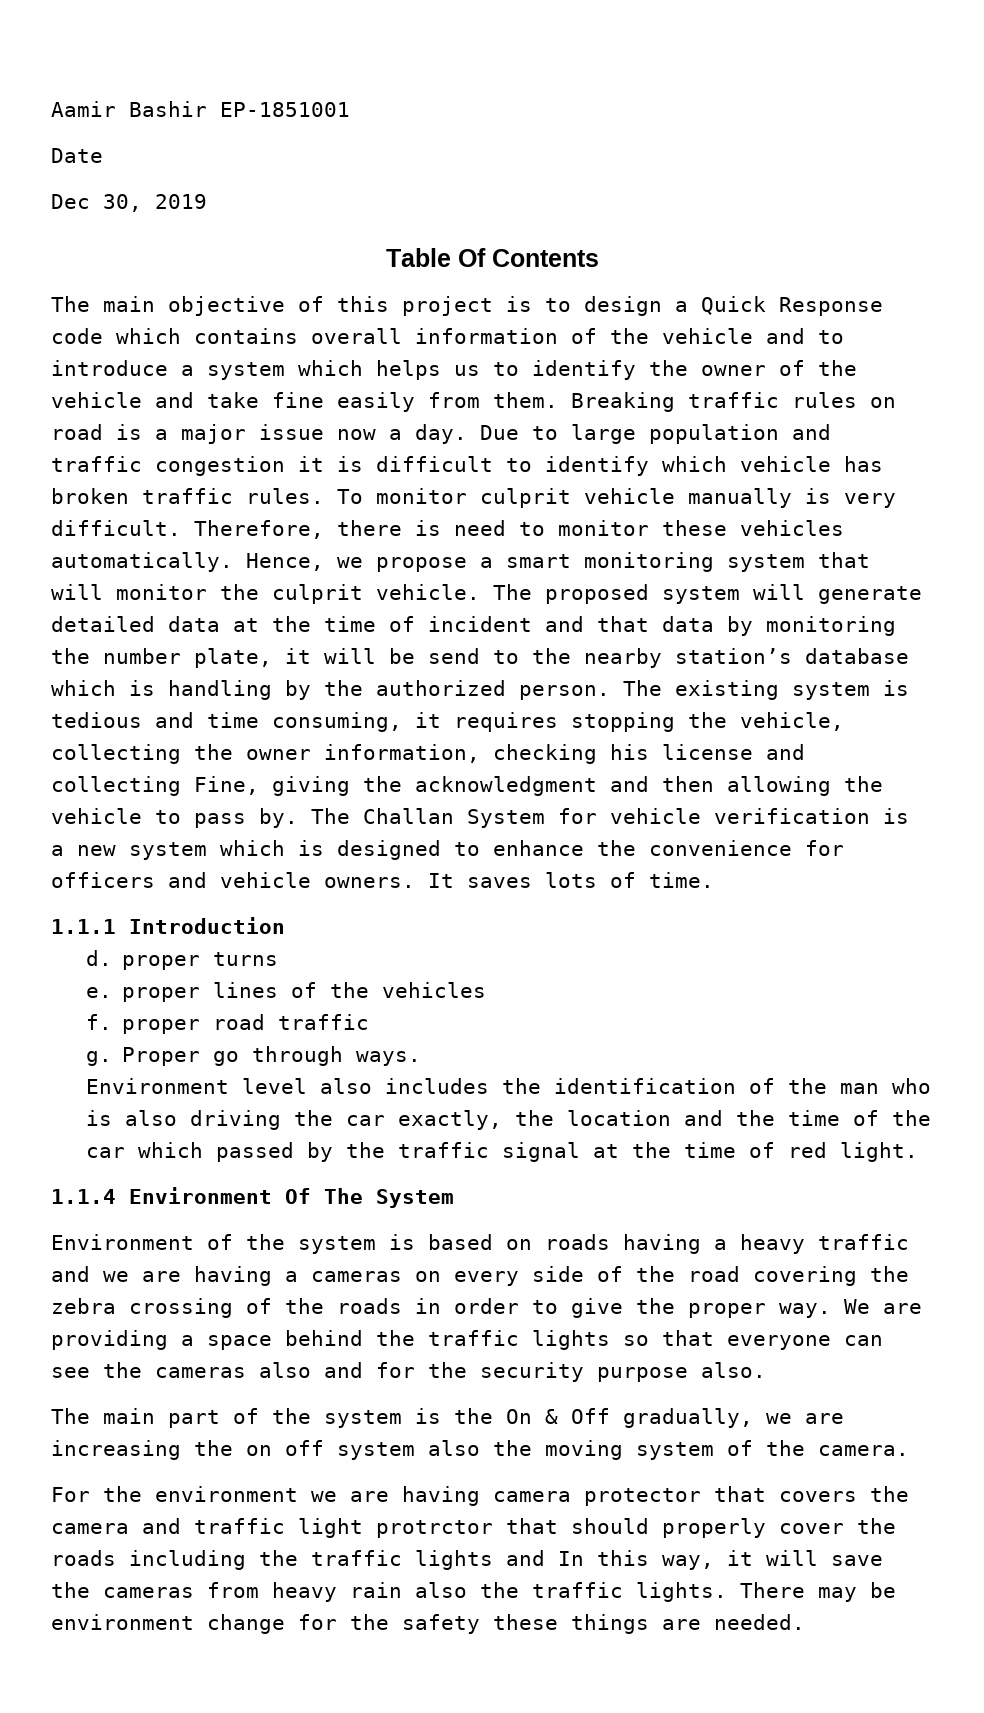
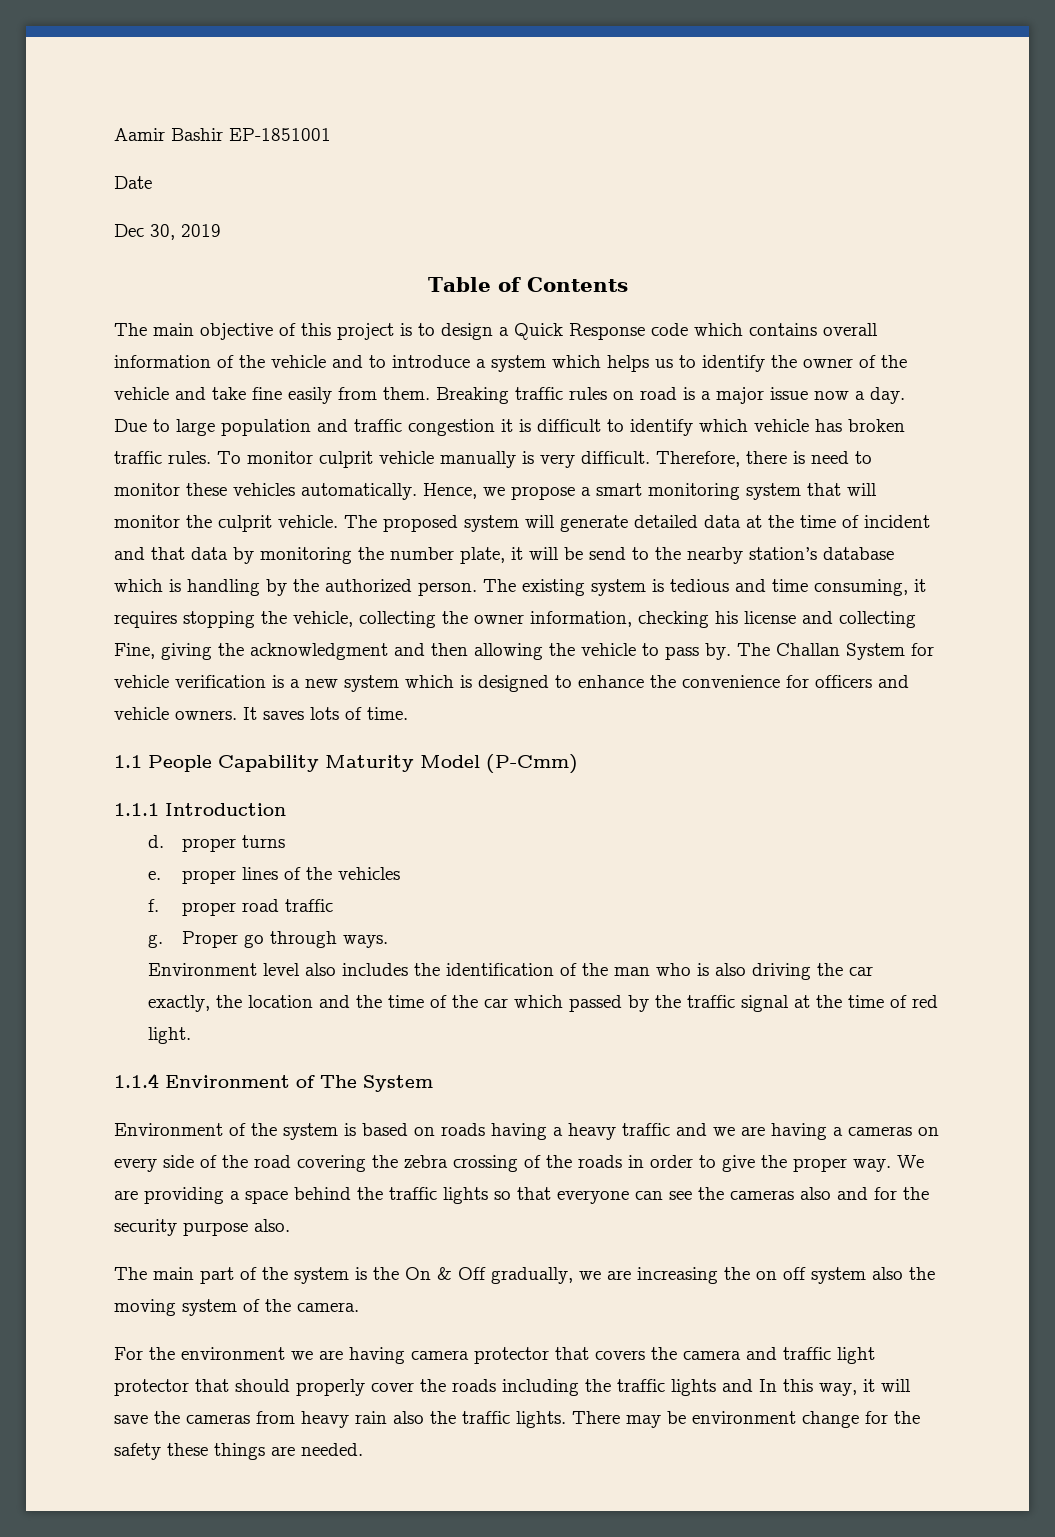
[457,248,486,267] Of -> [497,277,521,292] of
(714, 880) none -> [114,754,578,774] // 1.1 People Capability Maturity Model (P-Cmm)
[285,1188,311,1204] Of -> [296,1075,315,1088] of
[376,1520,493,1538] protrctor -> [114,1379,189,1396] protector

